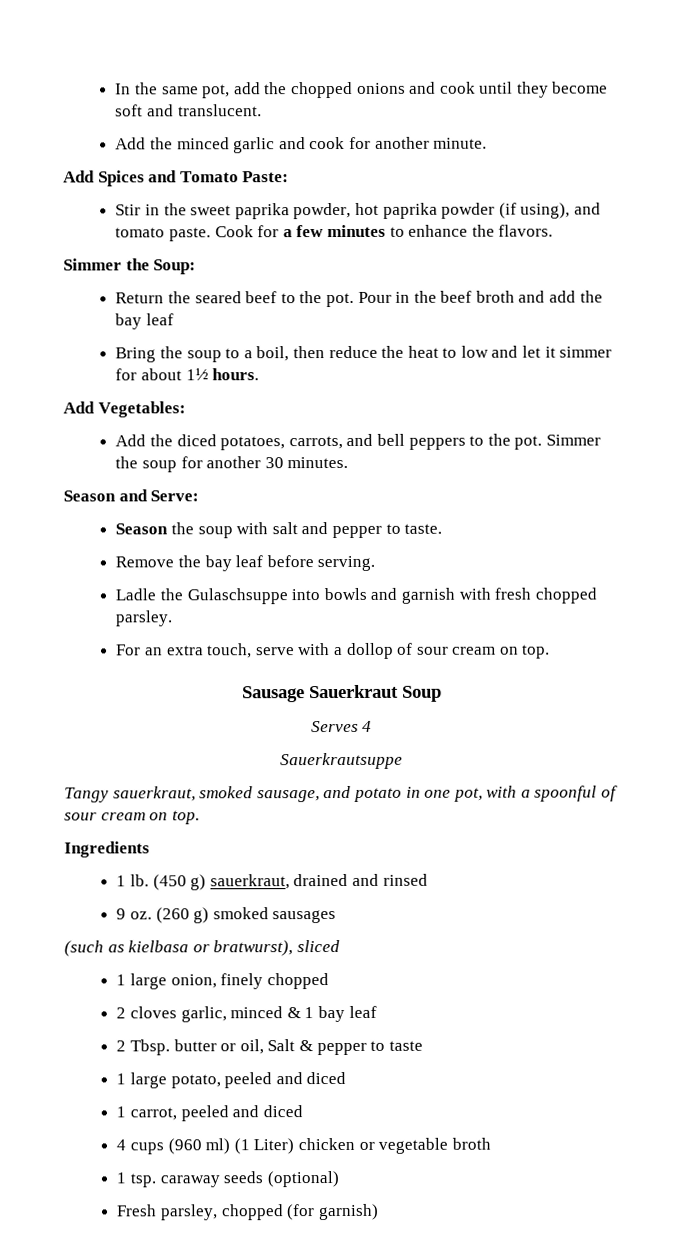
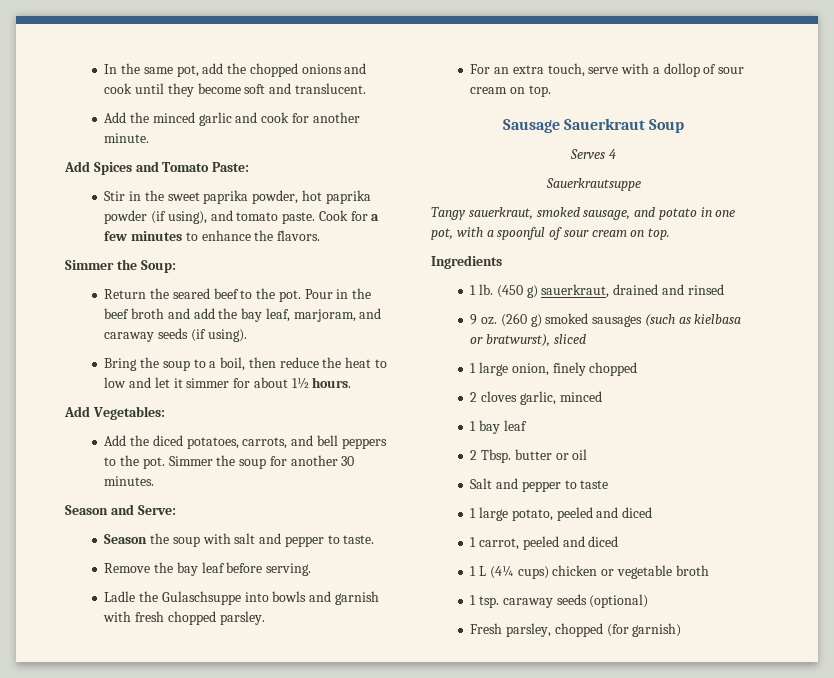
[145,313,174,326] leaf -> [265,308,382,322] [104,328,247,342] leaf, marjoram, and caraway seeds (if using).
(337, 917) // -> (643, 321) none
[286,1007,301,1019] & -> (602, 396) //
[239,1039,313,1055] oil, Salt & -> [572,449,588,460] [470,478,518,489] oil // Salt and
[116,1138,295,1155] 4 cups (960 ml) (1 Liter) -> [470,565,549,579] 1 L (4¼ cups)

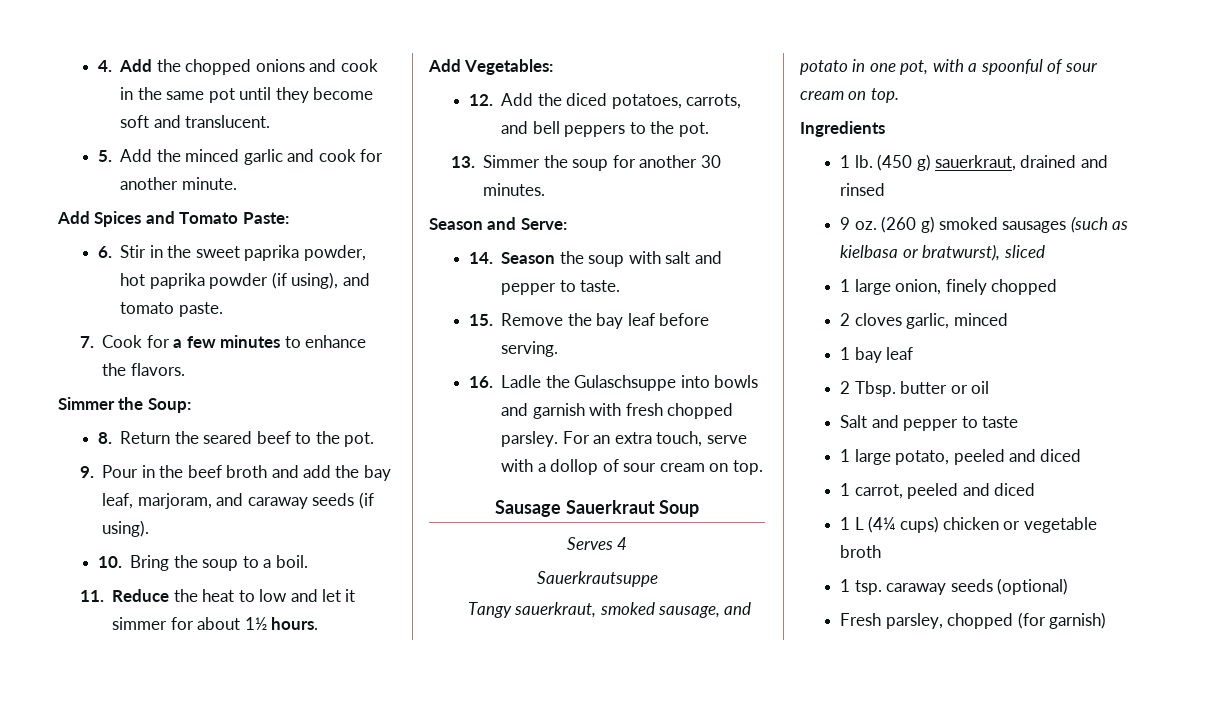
[104,63,224,77] In the same pot, add -> [98,59,153,72] 4. Add
(133, 88) none -> [120,87,235,103] in the same pot
(366, 88) none -> [98,150,113,162] 5.
(250, 167) none -> [98,246,113,258] 6.
(316, 218) none -> [79,336,94,348] // 7.
(176, 266) none -> [98,432,113,444] 8.
(301, 296) none -> [79,466,94,478] // 9.
(247, 335) none -> [98,556,123,568] 10.
[220,357,319,371] boil, then reduce -> [275,555,308,568] [79,589,170,602] boil. // 11. Reduce
(165, 413) none -> [469,94,494,106] 12.
(165, 463) none -> [450,156,475,168] // 13.
(176, 510) none -> [469,252,494,264] 14.
(375, 539) none -> [469,314,494,326] 15.
(312, 569) none -> [469,376,494,388] 16.
(265, 618) // -> (559, 439) none

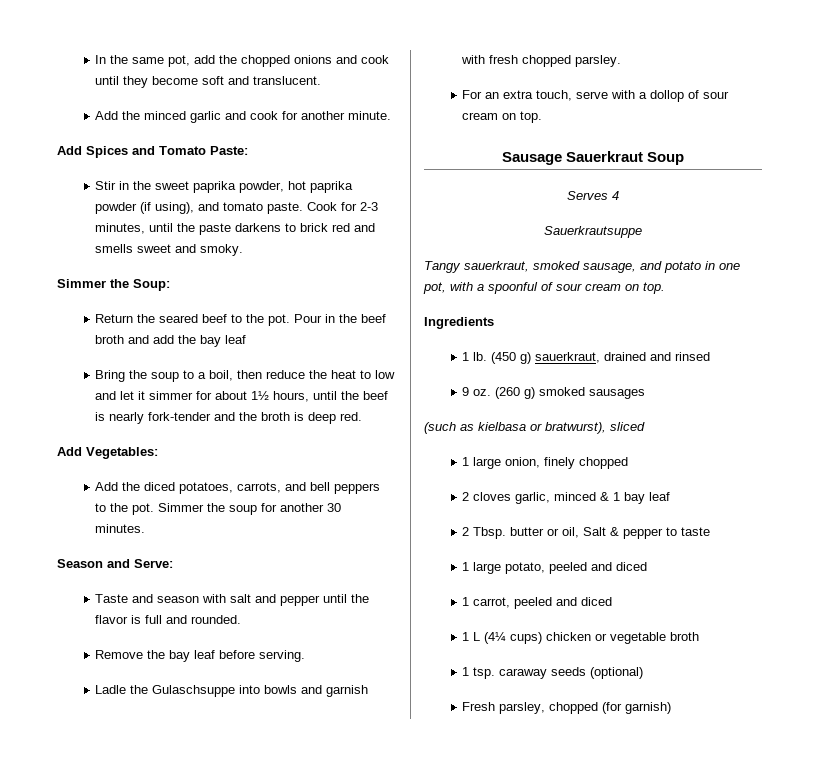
[98,59,153,72] 4. Add -> [95,55,216,67] In the same pot, add
[120,87,235,103] in the same pot -> (390, 59) none
[98,150,113,162] 5. -> (322, 80) none
[98,246,113,258] 6. -> (248, 150) none
[79,336,94,348] // 7. -> (304, 208) none
[173,335,366,348] [102,363,185,376] a few minutes to enhance the flavors. -> [360,202,379,211] [95,223,376,235] [95,244,244,256] 2-3 minutes, until the paste darkens to brick red and smells sweet and smoky.
[98,432,113,444] 8. -> (170, 285) none
[79,466,94,478] // 9. -> (291, 320) none
[102,492,374,509] [102,520,150,537] [98,556,123,568] leaf, marjoram, and caraway seeds (if using). // 10. -> [225,335,247,344] leaf //
[275,555,308,568] [79,589,170,602] boil. // 11. Reduce -> [209,370,306,381] boil, then reduce
[271,617,319,630] hours. -> [273,391,389,402] [95,412,363,424] hours, until the beef is nearly fork-tender and the broth is deep red.
[469,94,494,106] 12. -> (158, 453) none
[450,156,475,168] // 13. -> (155, 509) none
[469,251,722,267] [501,280,621,295] [469,314,494,326] 14. Season the soup with salt and pepper to taste. // 15. -> [95,594,370,606] [95,615,242,624] Taste and season with salt and pepper until the flavor is full and rounded. //
[469,376,494,388] 16. -> (306, 656) none
(559, 439) none -> (622, 61) //
(1067, 227) none -> (646, 394) //
(1008, 319) // -> [600,492,610,501] &
[970,381,989,394] [840,415,899,428] oil // Salt and -> [562,527,620,538] oil, Salt &

